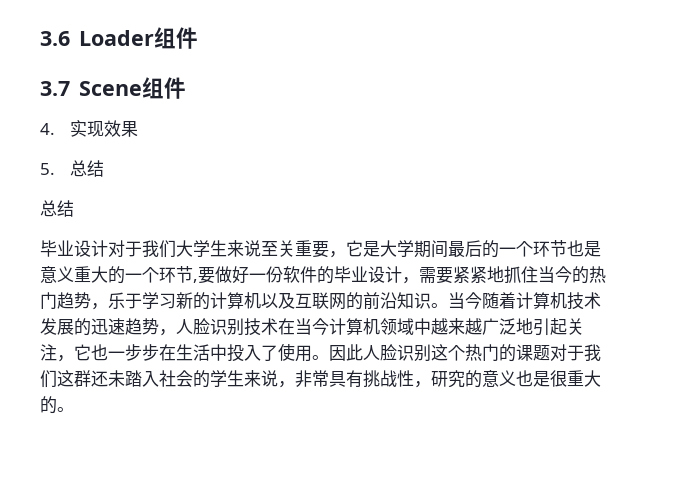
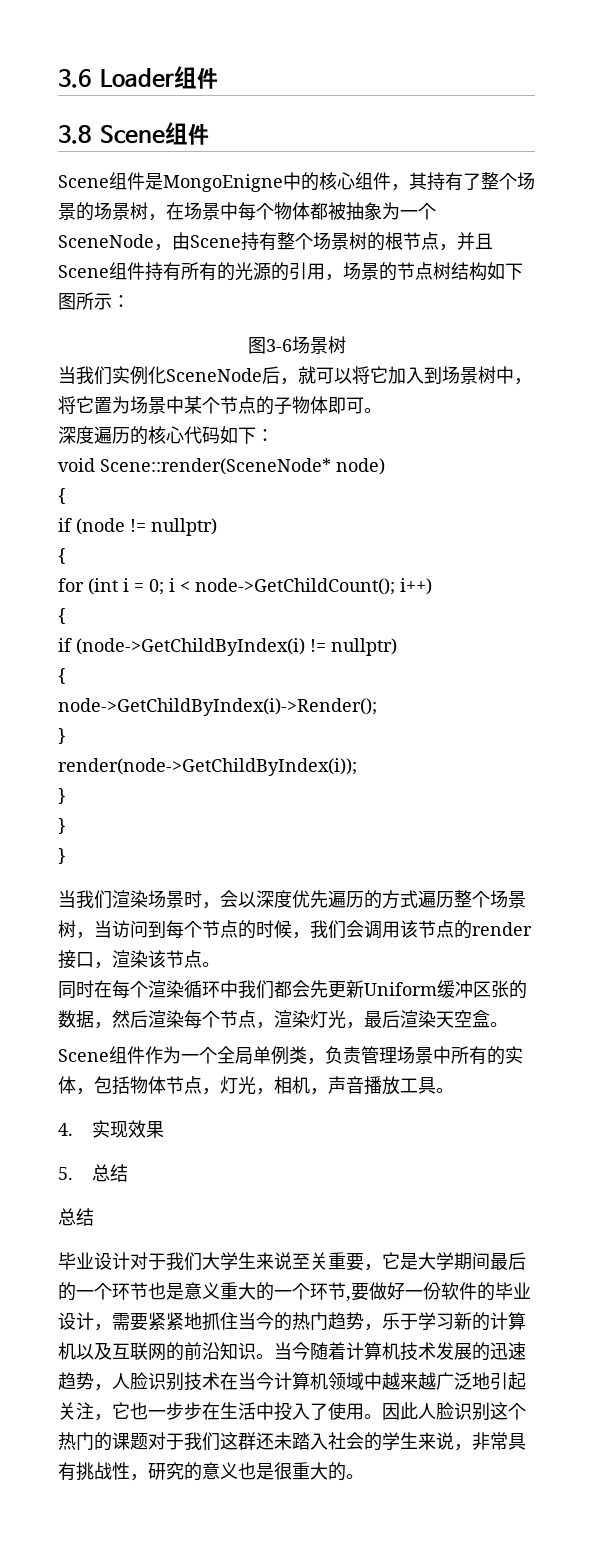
[40,77,186,99] 3.7 Scene组件 -> [58,122,209,145] [58,172,535,192] [58,202,436,221] [58,232,493,251] [58,262,523,281] [58,292,130,310] [247,336,346,354] [58,366,532,385] [58,396,382,415] [58,426,274,445] [58,458,385,475] [58,488,66,504] [58,518,217,536] [58,548,66,564] [58,578,432,595] [58,608,66,624] [58,638,397,656] [58,668,66,684] [58,698,377,716] [58,728,66,744] [58,758,357,776] [58,788,66,804] [58,818,66,834] [58,848,66,864] [58,890,526,909] [58,920,532,939] [58,950,220,969] [58,980,527,999] [58,1010,508,1029] [58,1046,523,1065] [58,1076,454,1095] 3.8 Scene组件 // Scene组件是MongoEnigne中的核心组件，其持有了整个场景的场景树，在场景中每个物体都被抽象为一个SceneNode，由Scene持有整个场景树的根节点，并且Scene组件持有所有的光源的引用，场景的节点树结构如下图所示： // 图3-6场景树 // 当我们实例化SceneNode后，就可以将它加入到场景树中，将它置为场景中某个节点的子物体即可。 // 深度遍历的核心代码如下： // void Scene::render(SceneNode* node) // { // if (node != nullptr) // { // for (int i = 0; i < node->GetChildCount(); i++) // { // if (node->GetChildByIndex(i) != nullptr) // { // node->GetChildByIndex(i)->Render(); // } // render(node->GetChildByIndex(i)); // } // } // } // 当我们渲染场景时，会以深度优先遍历的方式遍历整个场景树，当访问到每个节点的时候，我们会调用该节点的render接口，渲染该节点。 // 同时在每个渲染循环中我们都会先更新Uniform缓冲区张的数据，然后渲染每个节点，渲染灯光，最后渲染天空盒。 // Scene组件作为一个全局单例类，负责管理场景中所有的实体，包括物体节点，灯光，相机，声音播放工具。

